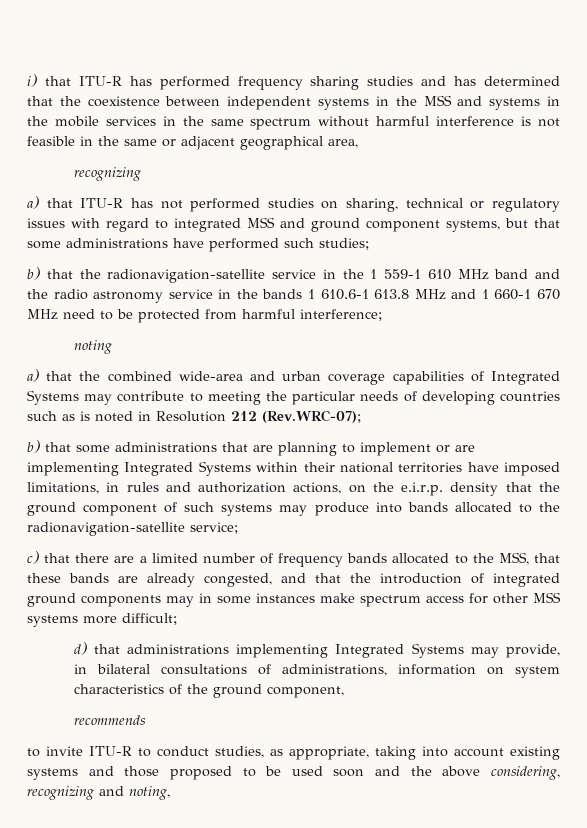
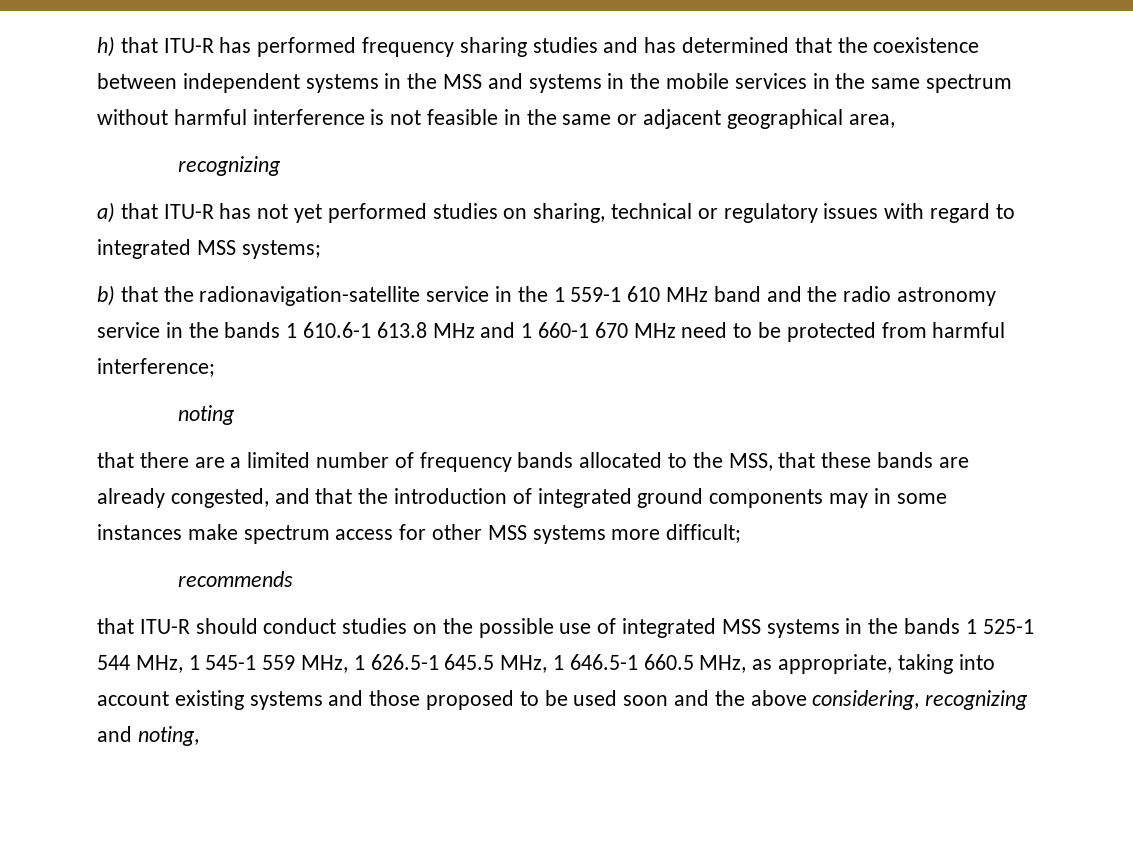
[27,74,37,87] i) -> [97,36,115,57] h)
(183, 204) none -> [294,204,323,223] yet
[280,218,560,232] [27,238,369,252] and ground component systems, but that some administrations have performed such studies; -> [241,240,321,259] systems;
[27,369,560,385] [27,390,560,405] [27,410,361,423] [27,440,475,456] [27,461,560,476] [27,482,560,496] [27,502,560,516] [27,522,238,536] [27,551,39,564] a) that the combined wide-area and urban coverage capabilities of Integrated Systems may contribute to meeting the particular needs of developing countries such as is noted in Resolution 212 (Rev.WRC-07); // b) that some administrations that are planning to implement or are implementing Integrated Systems within their national territories have imposed limitations, in rules and authorization actions, on the e.i.r.p. density that the ground component of such systems may produce into bands allocated to the radionavigation-satellite service; // c) -> (236, 415) none
[73,642,560,658] [73,664,560,678] [73,684,344,698] [73,715,146,725] [27,746,264,758] d) that administrations implementing Integrated Systems may provide, in bilateral consultations of administrations, information on system characteristics of the ground component, // recommends // to invite ITU-R to conduct studies, -> [178,571,294,587] [97,618,1034,638] [97,654,747,673] recommends // that ITU-R should conduct studies on the possible use of integrated MSS systems in the bands 1 525-1 544 MHz, 1 545-1 559 MHz, 1 626.5-1 645.5 MHz, 1 646.5-1 660.5 MHz,

